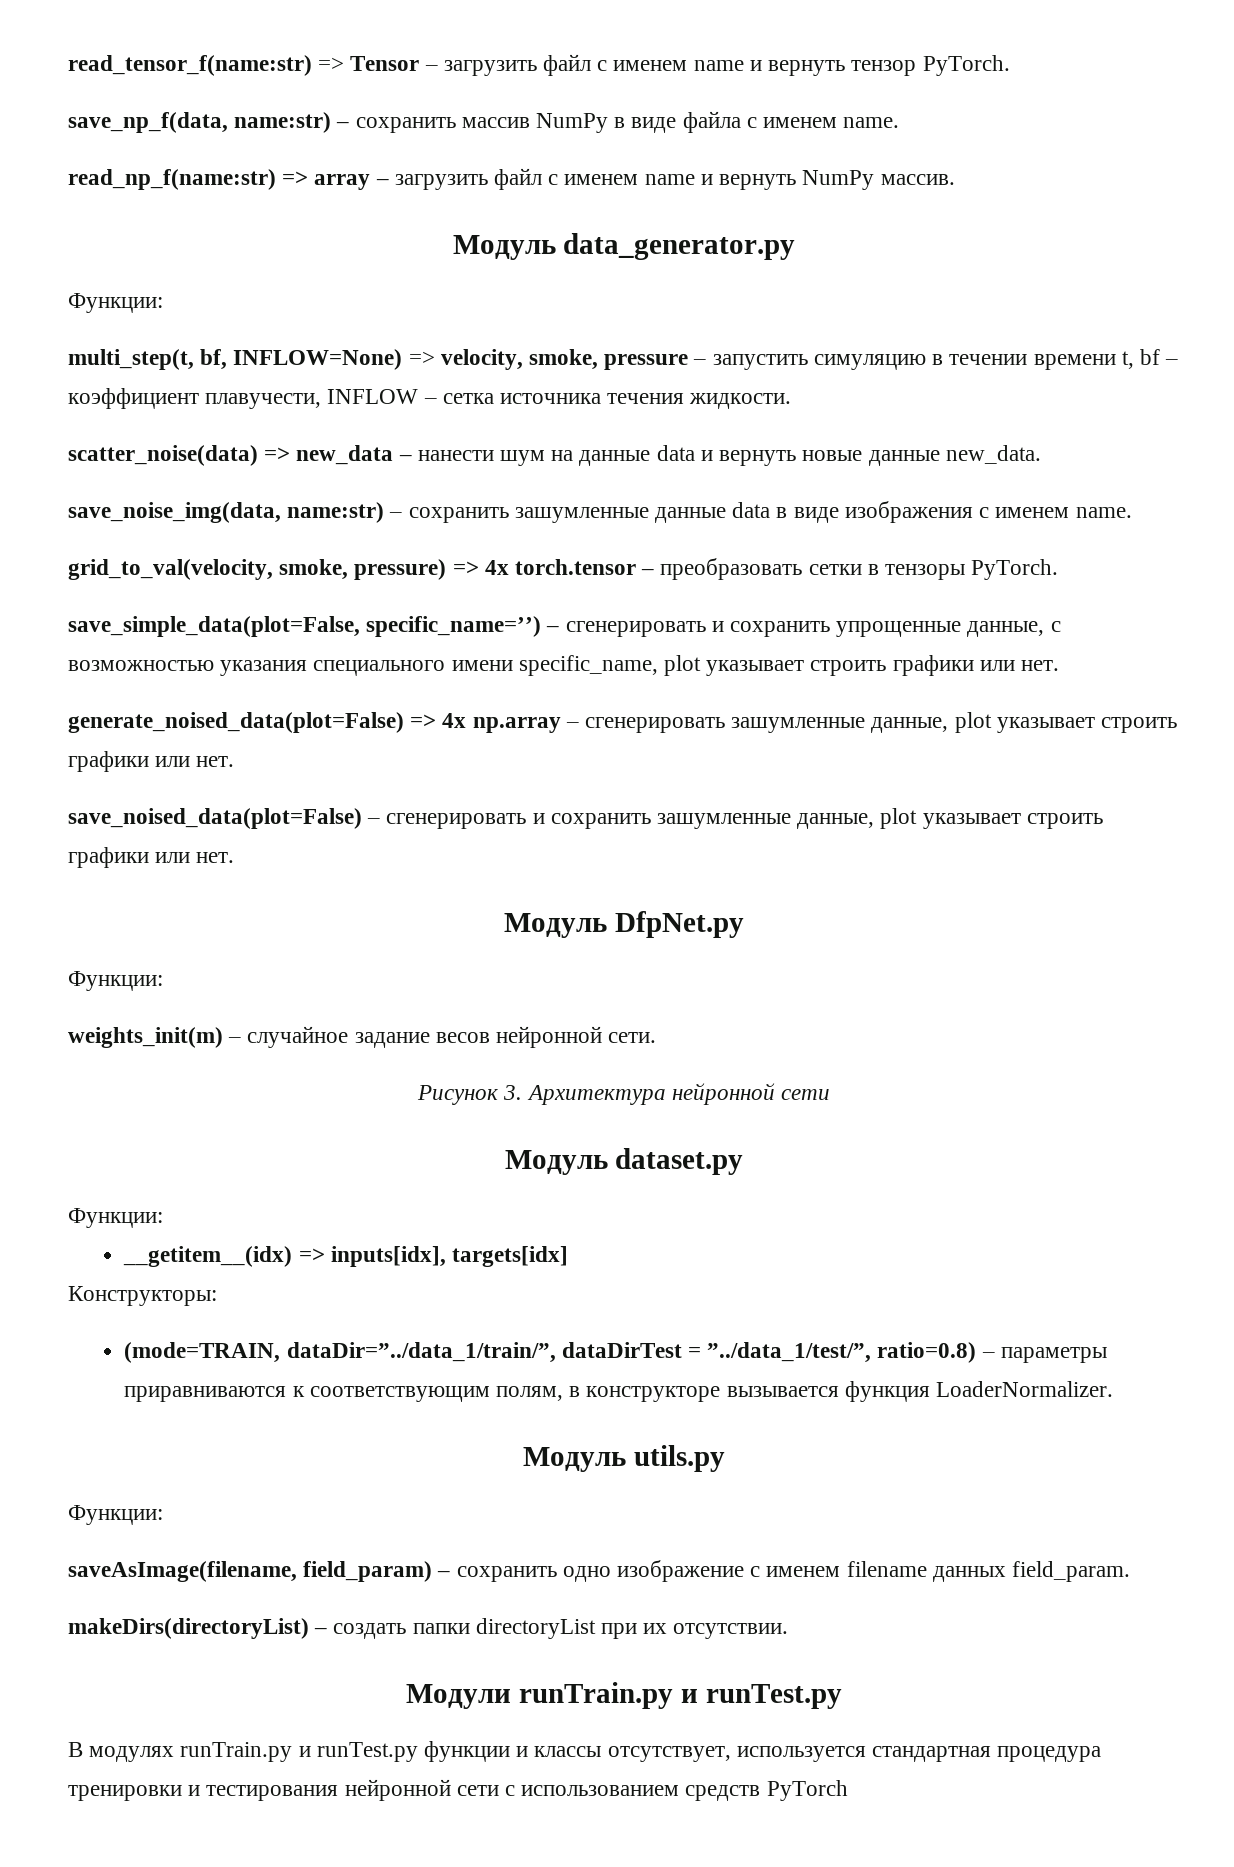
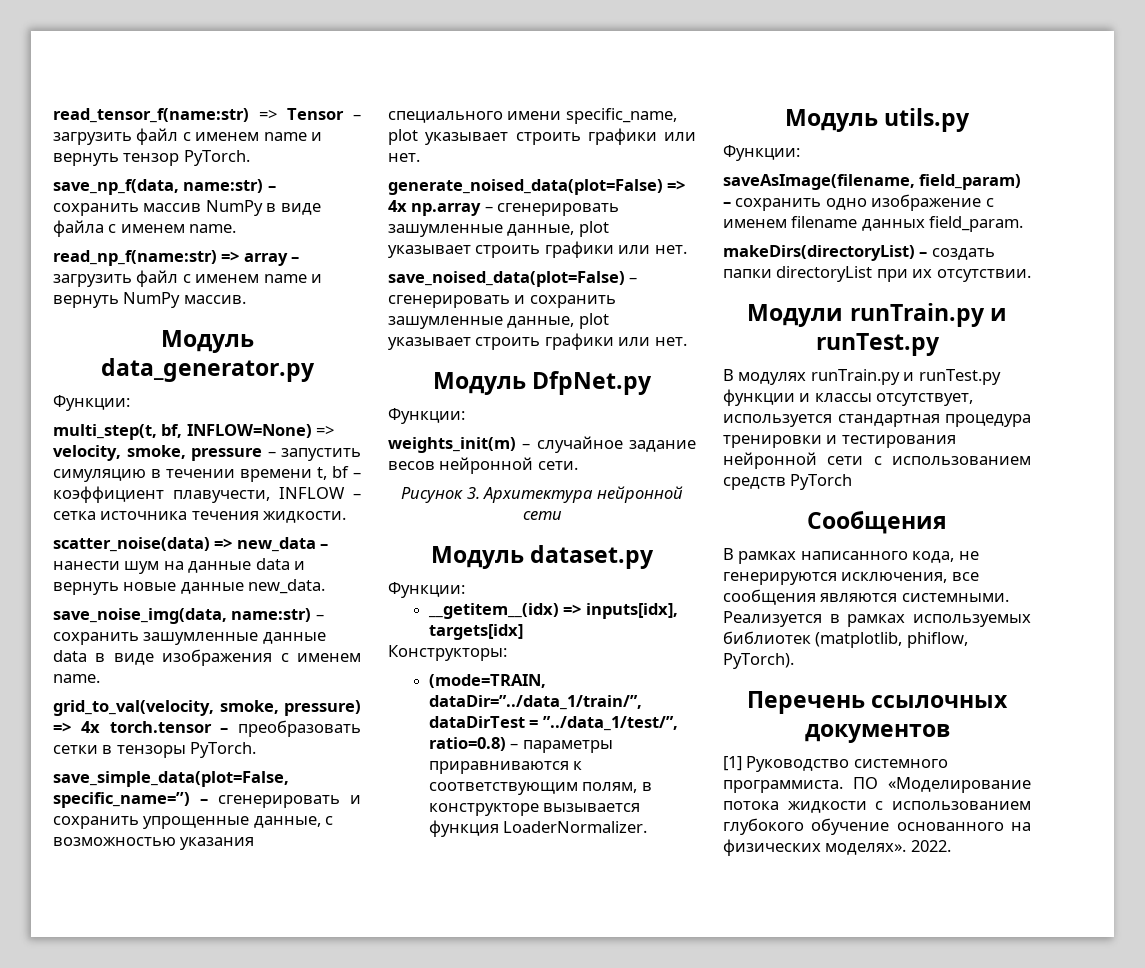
(848, 1790) none -> [807,511,947,534] [723,548,979,564] [723,572,979,585] [723,589,1009,605] [723,611,1031,627] [723,631,968,648] [723,653,794,669] [746,691,1009,714] [804,724,950,743] [723,756,948,772] [723,777,1031,793] [723,801,1031,813] [723,818,1031,835] [723,839,951,856] // Сообщения // В рамках написанного кода, не генерируются исключения, все сообщения являются системными. Реализуется в рамках используемых библиотек (matplotlib, phiflow, PyTorch). // Перечень ссылочных документов // [1] Руководство системного программиста. ПО «Моделирование потока жидкости с использованием глубокого обучение основанного на физических моделях». 2022.

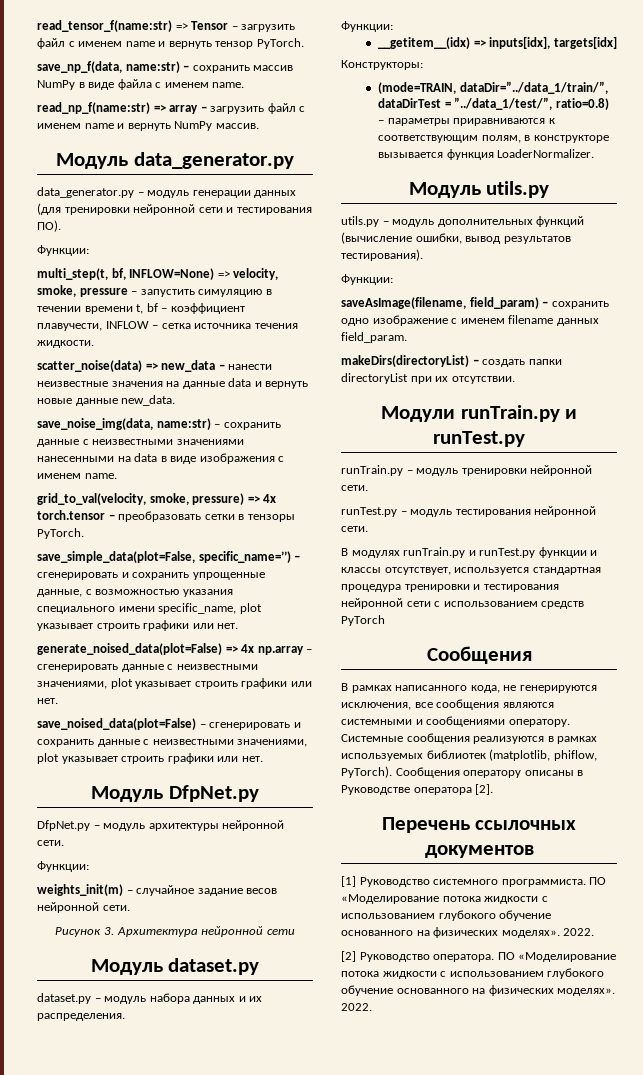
(315, 370) none -> [37,187,297,198] [37,203,312,215] [37,220,61,232] // data_generator.py – модуль генерации данных (для тренировки нейронной сети и тестирования ПО).
[124,561,160,574] шум -> [37,381,163,387] неизвестные значения
[143,632,326,645] зашумленные данные -> [37,439,244,447] [37,456,131,462] данные с неизвестными значениями нанесенными на
[388,224,575,237] зашумленные данные, -> [121,664,258,672] [37,681,107,689] данные с неизвестными значениями,
[388,316,575,329] зашумленные данные, -> [97,739,308,747] данные с неизвестными значениями,
(653, 383) none -> [37,820,285,831] [37,840,64,846] // DfpNet.py – модуль архитектуры нейронной сети.
(655, 557) none -> [37,993,263,1004] [37,1013,125,1021] // dataset.py – модуль набора данных и их распределения.
(971, 120) none -> [341,216,585,227] [341,232,571,244] [341,249,423,261] // utils.py – модуль дополнительных функций (вычисление ошибки, вывод результатов тестирования).
(940, 344) none -> [341,465,593,476] [341,485,368,491] [341,506,597,517] [341,526,368,532] // runTrain.py – модуль тренировки нейронной сети. // runTest.py – модуль тестирования нейронной сети.
[901,593,1009,602] [723,611,822,627] системными. Реализуется -> [341,716,570,727] [341,733,545,744] системными и сообщениями оператору. Системные сообщения реализуются
(794, 661) none -> [395,767,584,778] [341,784,494,795] Сообщения оператору описаны в Руководстве оператора [2].
(951, 846) none -> [341,951,617,962] [341,968,605,979] [341,985,616,996] [341,1003,372,1011] // [2] Руководство оператора. ПО «Моделирование потока жидкости с использованием глубокого обучение основанного на физических моделях». 2022.

